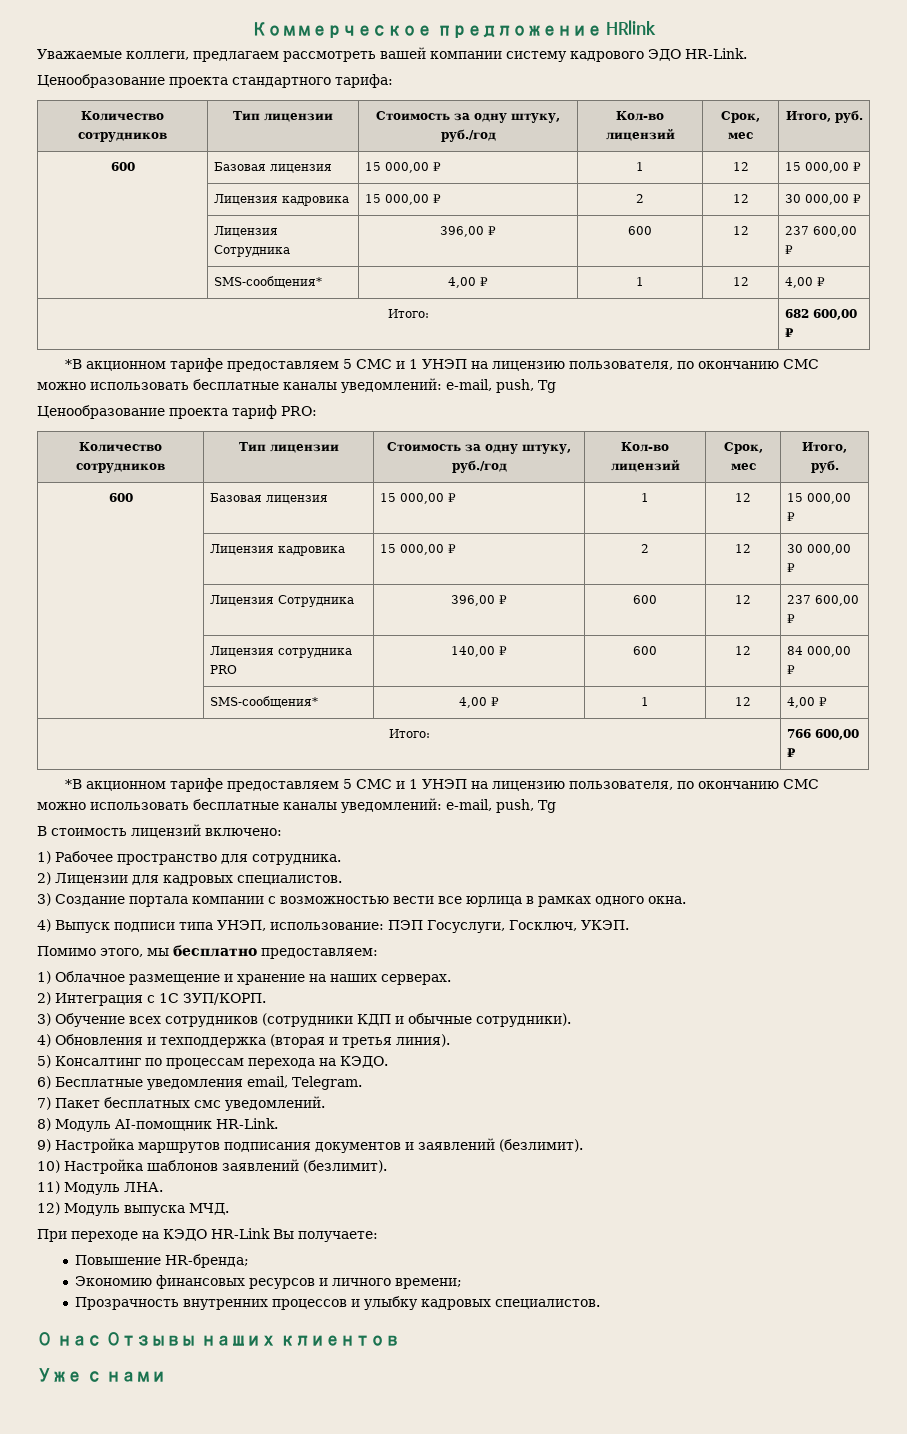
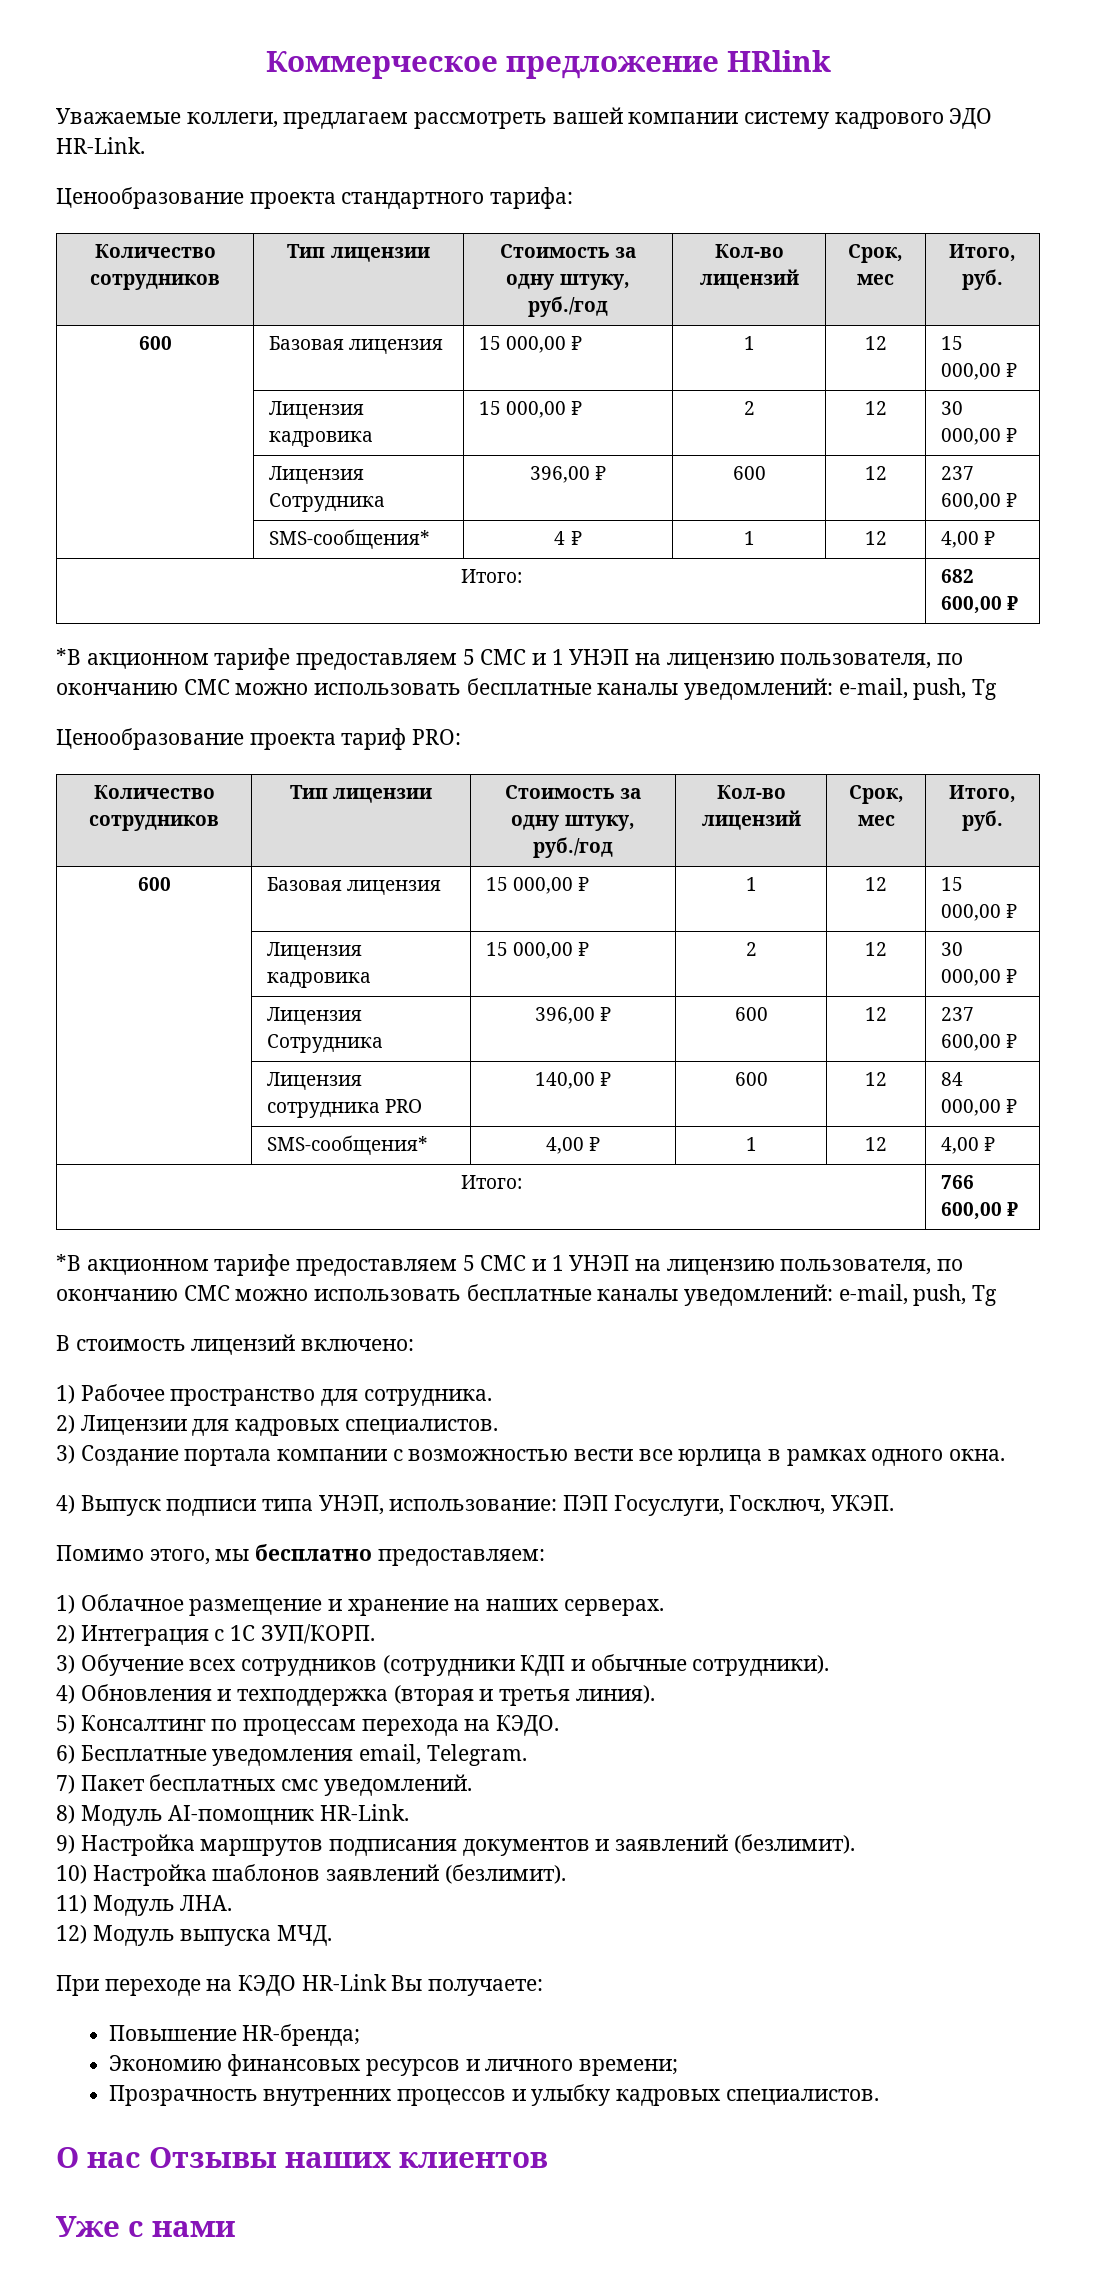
[448,277,476,288] 4,00 -> [554,531,566,545] 4

